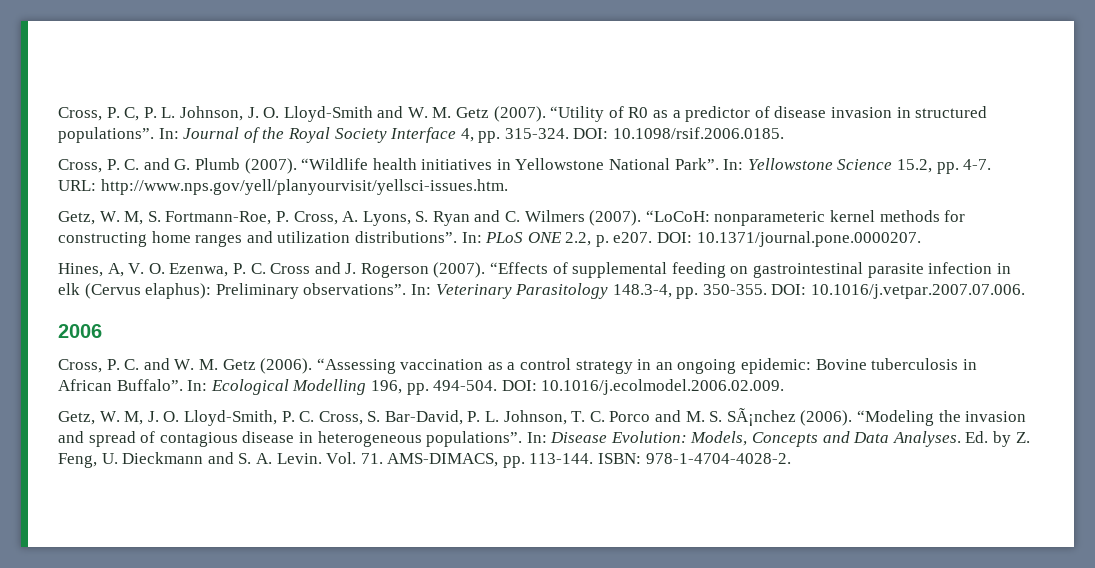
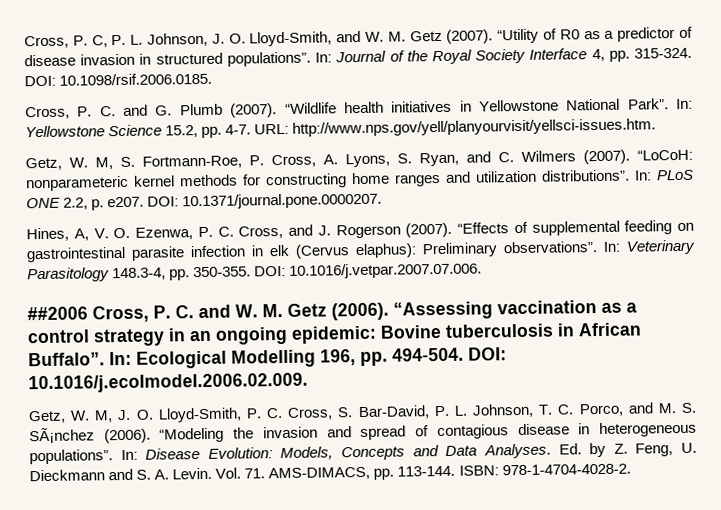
[283,106,373,122] Lloyd-Smith -> [249,31,333,47] Lloyd-Smith,
[432,211,470,226] Ryan -> [419,152,459,167] Ryan,
[270,263,311,274] Cross -> [238,225,284,239] Cross,
[58,324,102,338] 2006 // -> [27,306,88,321] ##2006
[609,411,651,422] Porco -> [578,403,624,417] Porco,

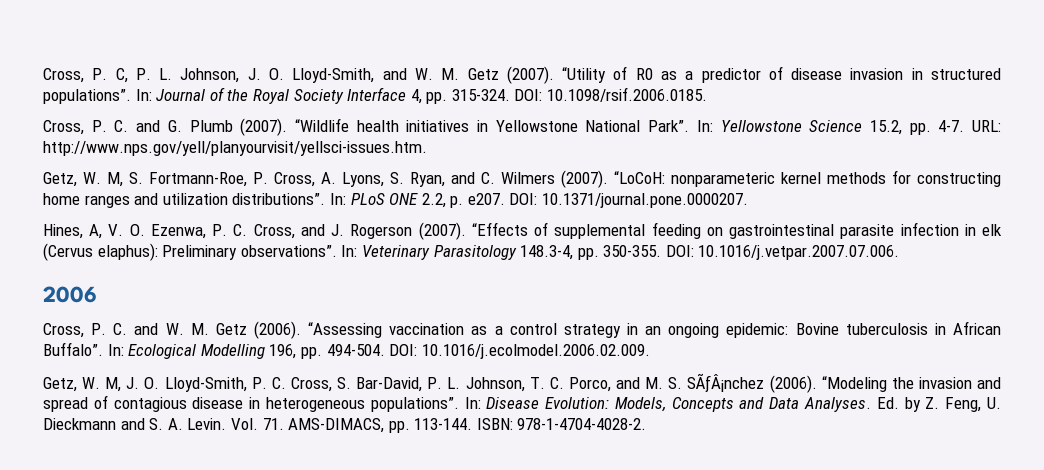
[27,306,88,321] ##2006 -> [43,286,97,303] 2006 //
[29,427,95,444] SÃ¡nchez -> [687,373,765,392] SÃƒÂ¡nchez

